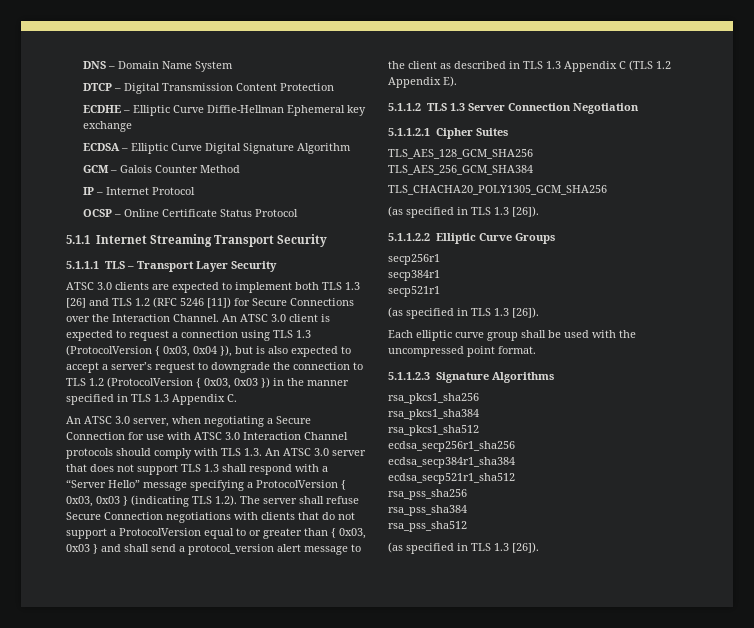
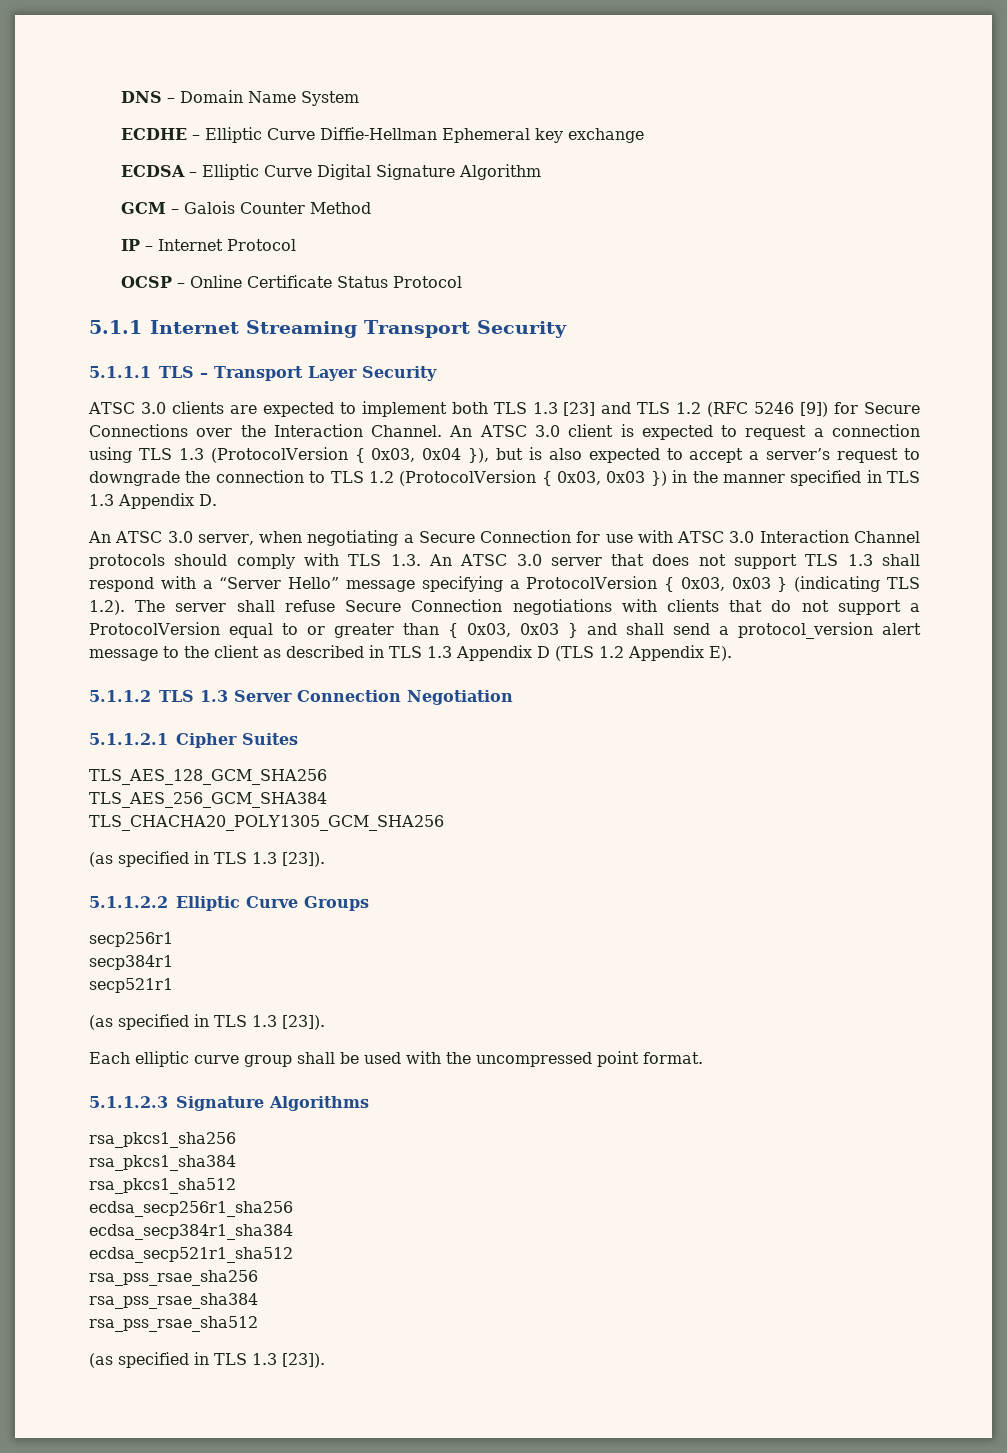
[82,83,334,94] // DTCP – Digital Transmission Content Protection -> (359, 98) none
[66,298,86,308] [26] -> [563,402,596,416] [23]
[207,297,231,308] [11]) -> [800,402,829,417] [9])
[227,394,237,402] C. -> [199,494,217,506] D.
[619,61,626,69] C -> [537,646,550,658] D
[512,206,539,217] [26]). -> [282,852,325,867] [23]).
[512,307,539,318] [26]). -> [282,1015,325,1030] [23]).
[388,489,467,500] [388,505,467,516] [388,521,467,532] [388,542,539,554] rsa_pss_sha256 // rsa_pss_sha384 // rsa_pss_sha512 // (as specified in TLS 1.3 [26]). -> [89,1270,258,1286] [89,1293,258,1309] [89,1316,258,1332] [89,1352,325,1368] rsa_pss_rsae_sha256 // rsa_pss_rsae_sha384 // rsa_pss_rsae_sha512 // (as specified in TLS 1.3 [23]).

